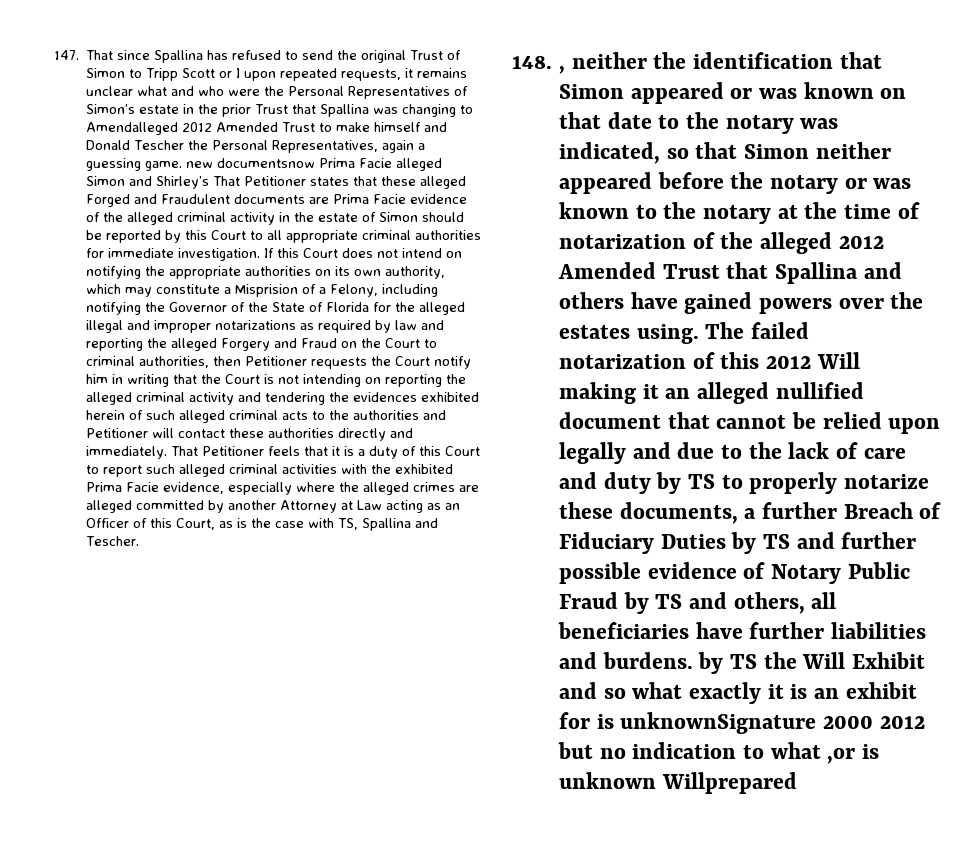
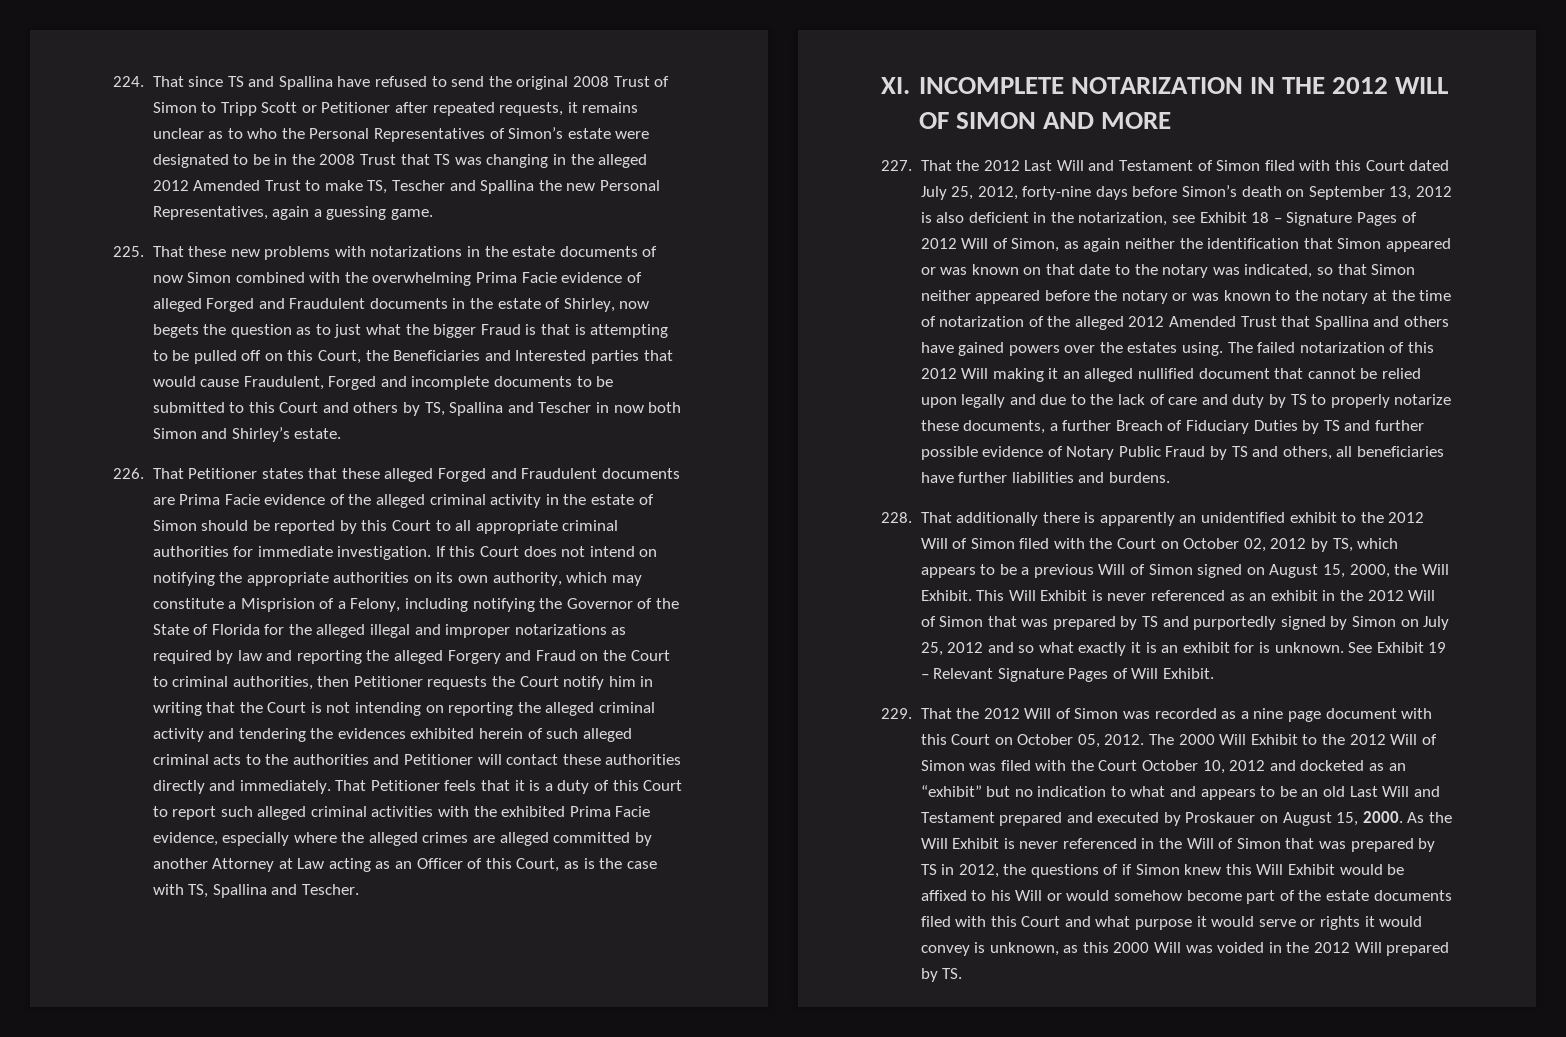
[54,50,79,60] 147. -> [113,76,144,87] 224.
[154,50,229,63] Spallina has -> [227,76,371,90] TS and Spallina have
(407, 56) none -> [572,76,609,87] 2008
[236,68,277,81] I upon -> [321,102,429,113] Petitioner after
[137,86,261,96] what and who were -> [208,128,278,139] as to who
[183,104,370,117] in the prior Trust that Spallina -> [615,131,650,139] [152,154,451,168] were designated to be in the 2008 Trust that TS
[460,105,474,114] [86,122,179,135] to Amendalleged -> [552,154,648,168] in the alleged
[374,122,448,132] [86,140,209,150] himself and Donald Tescher the -> [367,180,596,194] TS, Tescher and Spallina the new
[186,158,443,171] new documentsnow Prima Facie alleged -> [113,246,658,260] [152,272,642,286] [152,298,650,312] [152,324,669,338] [152,350,673,364] [152,376,614,390] [152,402,682,416] // 225. That these new problems with notarizations in the estate documents of now Simon combined with the overwhelming Prima Facie evidence of alleged Forged and Fraudulent documents in the estate of Shirley, now begets the question as to just what the bigger Fraud is that is attempting to be pulled off on this Court, the Beneficiaries and Interested parties that would cause Fraudulent, Forged and incomplete documents to be submitted to this Court and others by TS, Spallina and Tescher in now both
(210, 182) none -> [294,428,342,439] [113,468,144,479] estate. // 226.
[512,55,566,74] 148. , -> [881,77,1449,94] [918,112,1171,129] [881,160,1450,171] [920,185,1452,200] [920,212,1417,226] [920,238,1121,252] XI. INCOMPLETE NOTARIZATION IN THE 2012 WILL OF SIMON AND MORE // 227. That the 2012 Last Will and Testament of Simon filed with this Court dated July 25, 2012, forty-nine days before Simon’s death on September 13, 2012 is also deficient in the notarization, see Exhibit 18 – Signature Pages of 2012 Will of Simon, as again
[698,652,925,674] by TS the Will Exhibit -> [881,512,1425,526] [920,538,1399,552] [920,564,1449,578] [920,590,1436,601] [920,616,1450,630] [920,642,984,656] // 228. That additionally there is apparently an unidentified exhibit to the 2012 Will of Simon filed with the Court on October 02, 2012 by TS, which appears to be a previous Will of Simon signed on August 15, 2000, the Will Exhibit. This Will Exhibit is never referenced as an exhibit in the 2012 Will of Simon that was prepared by TS and purportedly signed by Simon on July 25, 2012
[620,712,925,734] unknownSignature 2000 2012 -> [1274,642,1447,653] [920,668,1215,682] [881,708,1433,722] [920,734,1437,748] [920,760,1406,774] [920,785,982,797] unknown. See Exhibit 19 – Relevant Signature Pages of Will Exhibit. // 229. That the 2012 Will of Simon was recorded as a nine page document with this Court on October 05, 2012. The 2000 Will Exhibit to the 2012 Will of Simon was filed with the Court October 10, 2012 and docketed as an “exhibit”
[827,744,879,764] [559,772,797,794] ,or is unknown Willprepared -> [1170,786,1440,800] [920,811,1452,826] [920,838,1436,852] [920,864,1405,878] [920,890,1452,904] [920,916,1423,930] [920,942,1450,956] [920,968,963,982] and appears to be an old Last Will and Testament prepared and executed by Proskauer on August 15, 2000. As the Will Exhibit is never referenced in the Will of Simon that was prepared by TS in 2012, the questions of if Simon knew this Will Exhibit would be affixed to his Will or would somehow become part of the estate documents filed with this Court and what purpose it would serve or rights it would convey is unknown, as this 2000 Will was voided in the 2012 Will prepared by TS.

